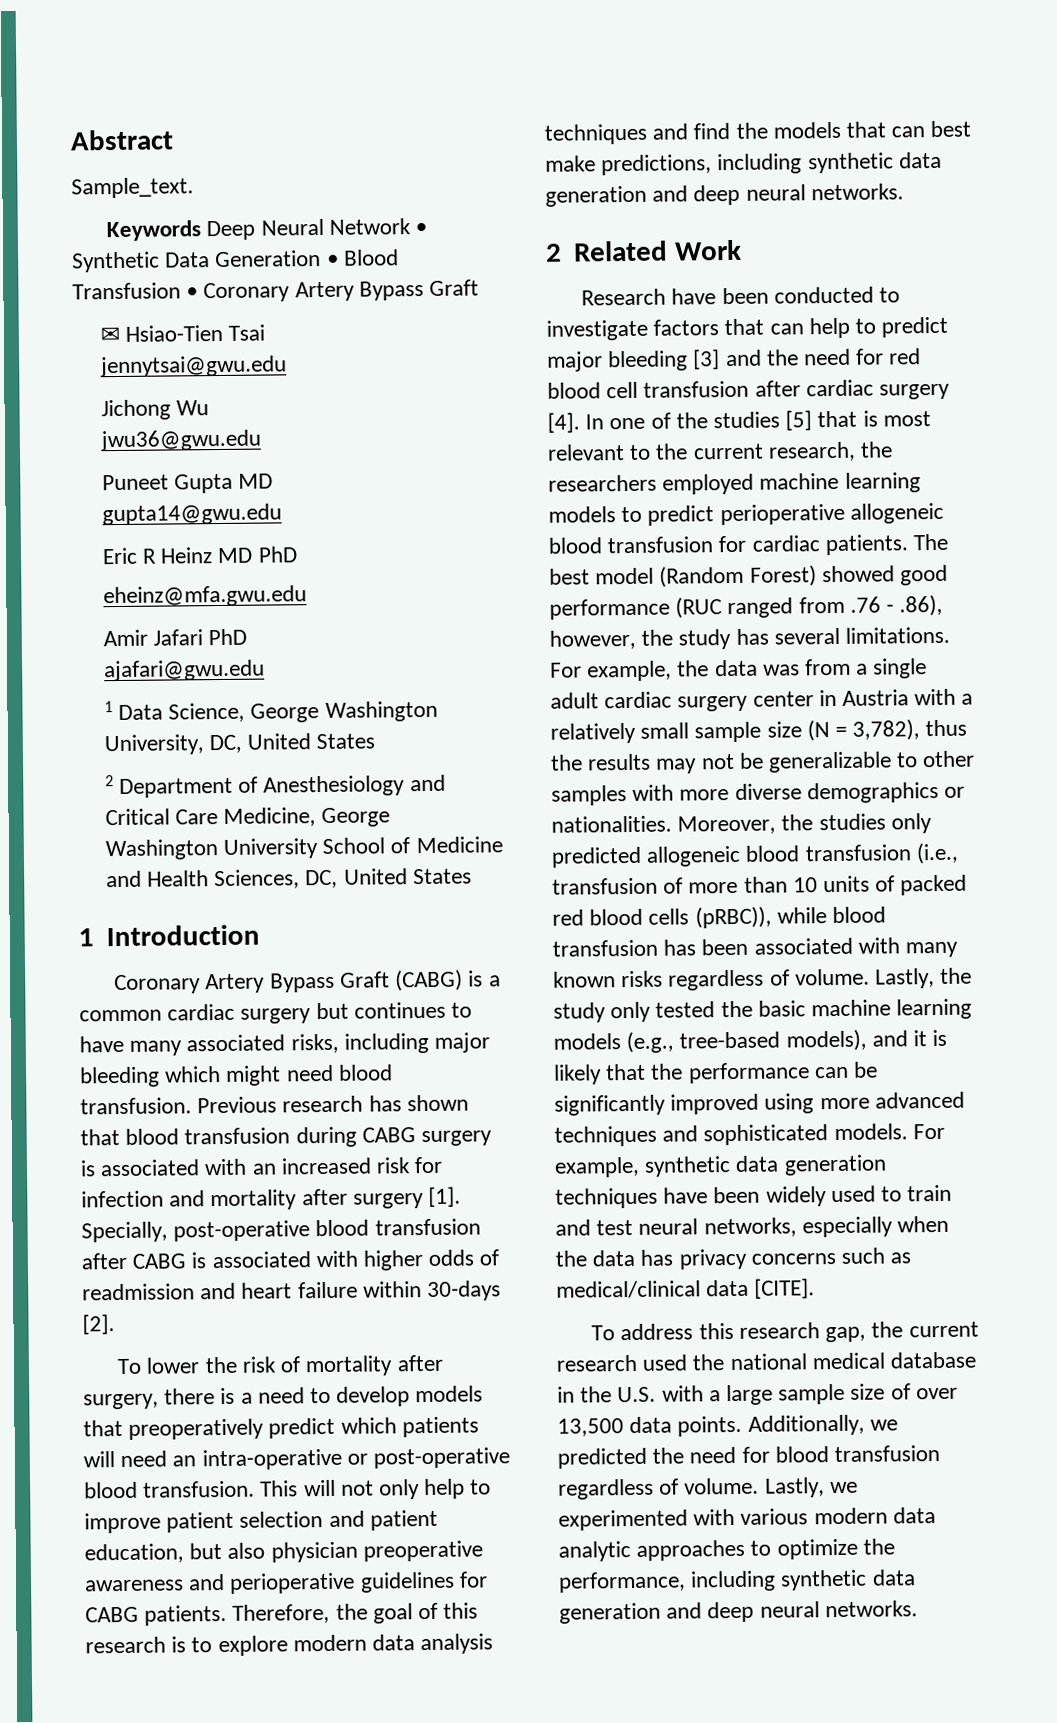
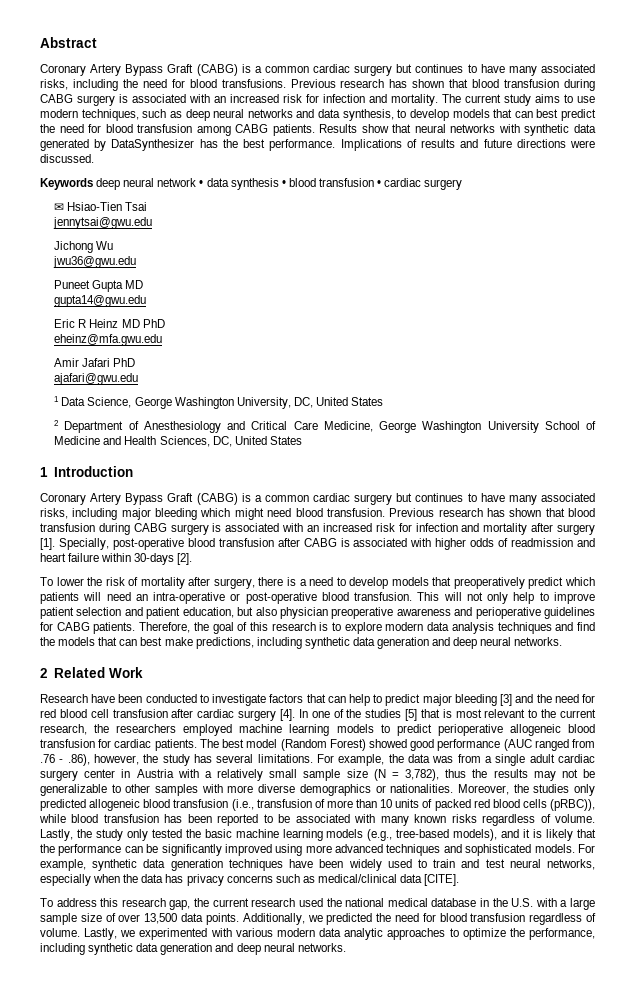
[71,177,194,199] [106,218,428,242] [72,249,399,273] [72,279,480,303] Sample_text. // Keywords Deep Neural Network • Synthetic Data Generation • Blood Transfusion • Coronary Artery Bypass Graft -> [40,64,595,76] [40,79,596,91] [40,94,595,106] [40,109,596,121] [40,124,596,136] [40,139,595,151] [40,154,94,163] [40,178,463,190] Coronary Artery Bypass Graft (CABG) is a common cardiac surgery but continues to have many associated risks, including the need for blood transfusions. Previous research has shown that blood transfusion during CABG surgery is associated with an increased risk for infection and mortality. The current study aims to use modern techniques, such as deep neural networks and data synthesis, to develop models that can best predict the need for blood transfusion among CABG patients. Results show that neural networks with synthetic data generated by DataSynthesizer has the best performance. Implications of results and future directions were discussed. // Keywords deep neural network • data synthesis • blood transfusion • cardiac surgery
[675,597,723,619] (RUC -> [503,739,532,751] (AUC
(749, 947) none -> [217,814,291,826] reported to be

